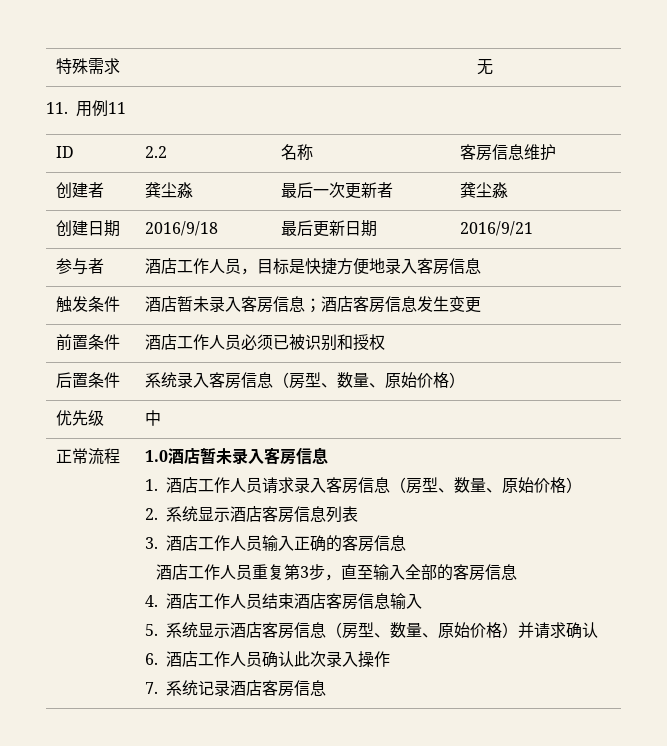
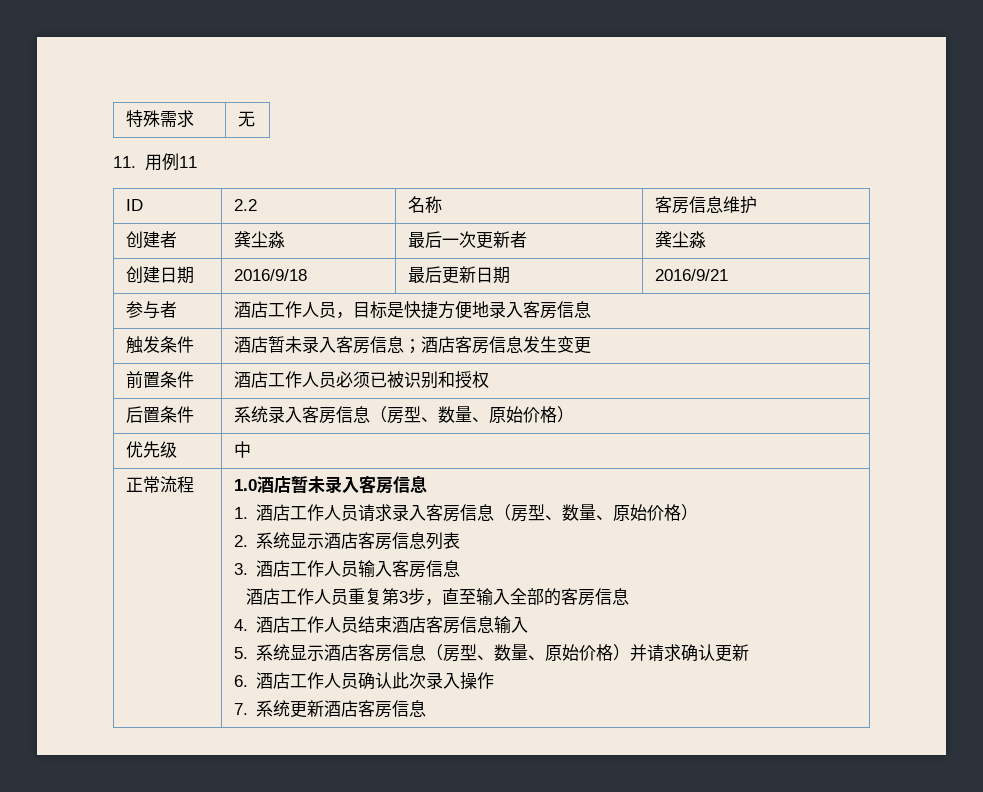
[293,535,342,552] 正确的 -> (393, 569) none
(598, 630) none -> [715,644,750,662] 更新
[197,680,230,696] 记录 -> [290,700,325,718] 更新

